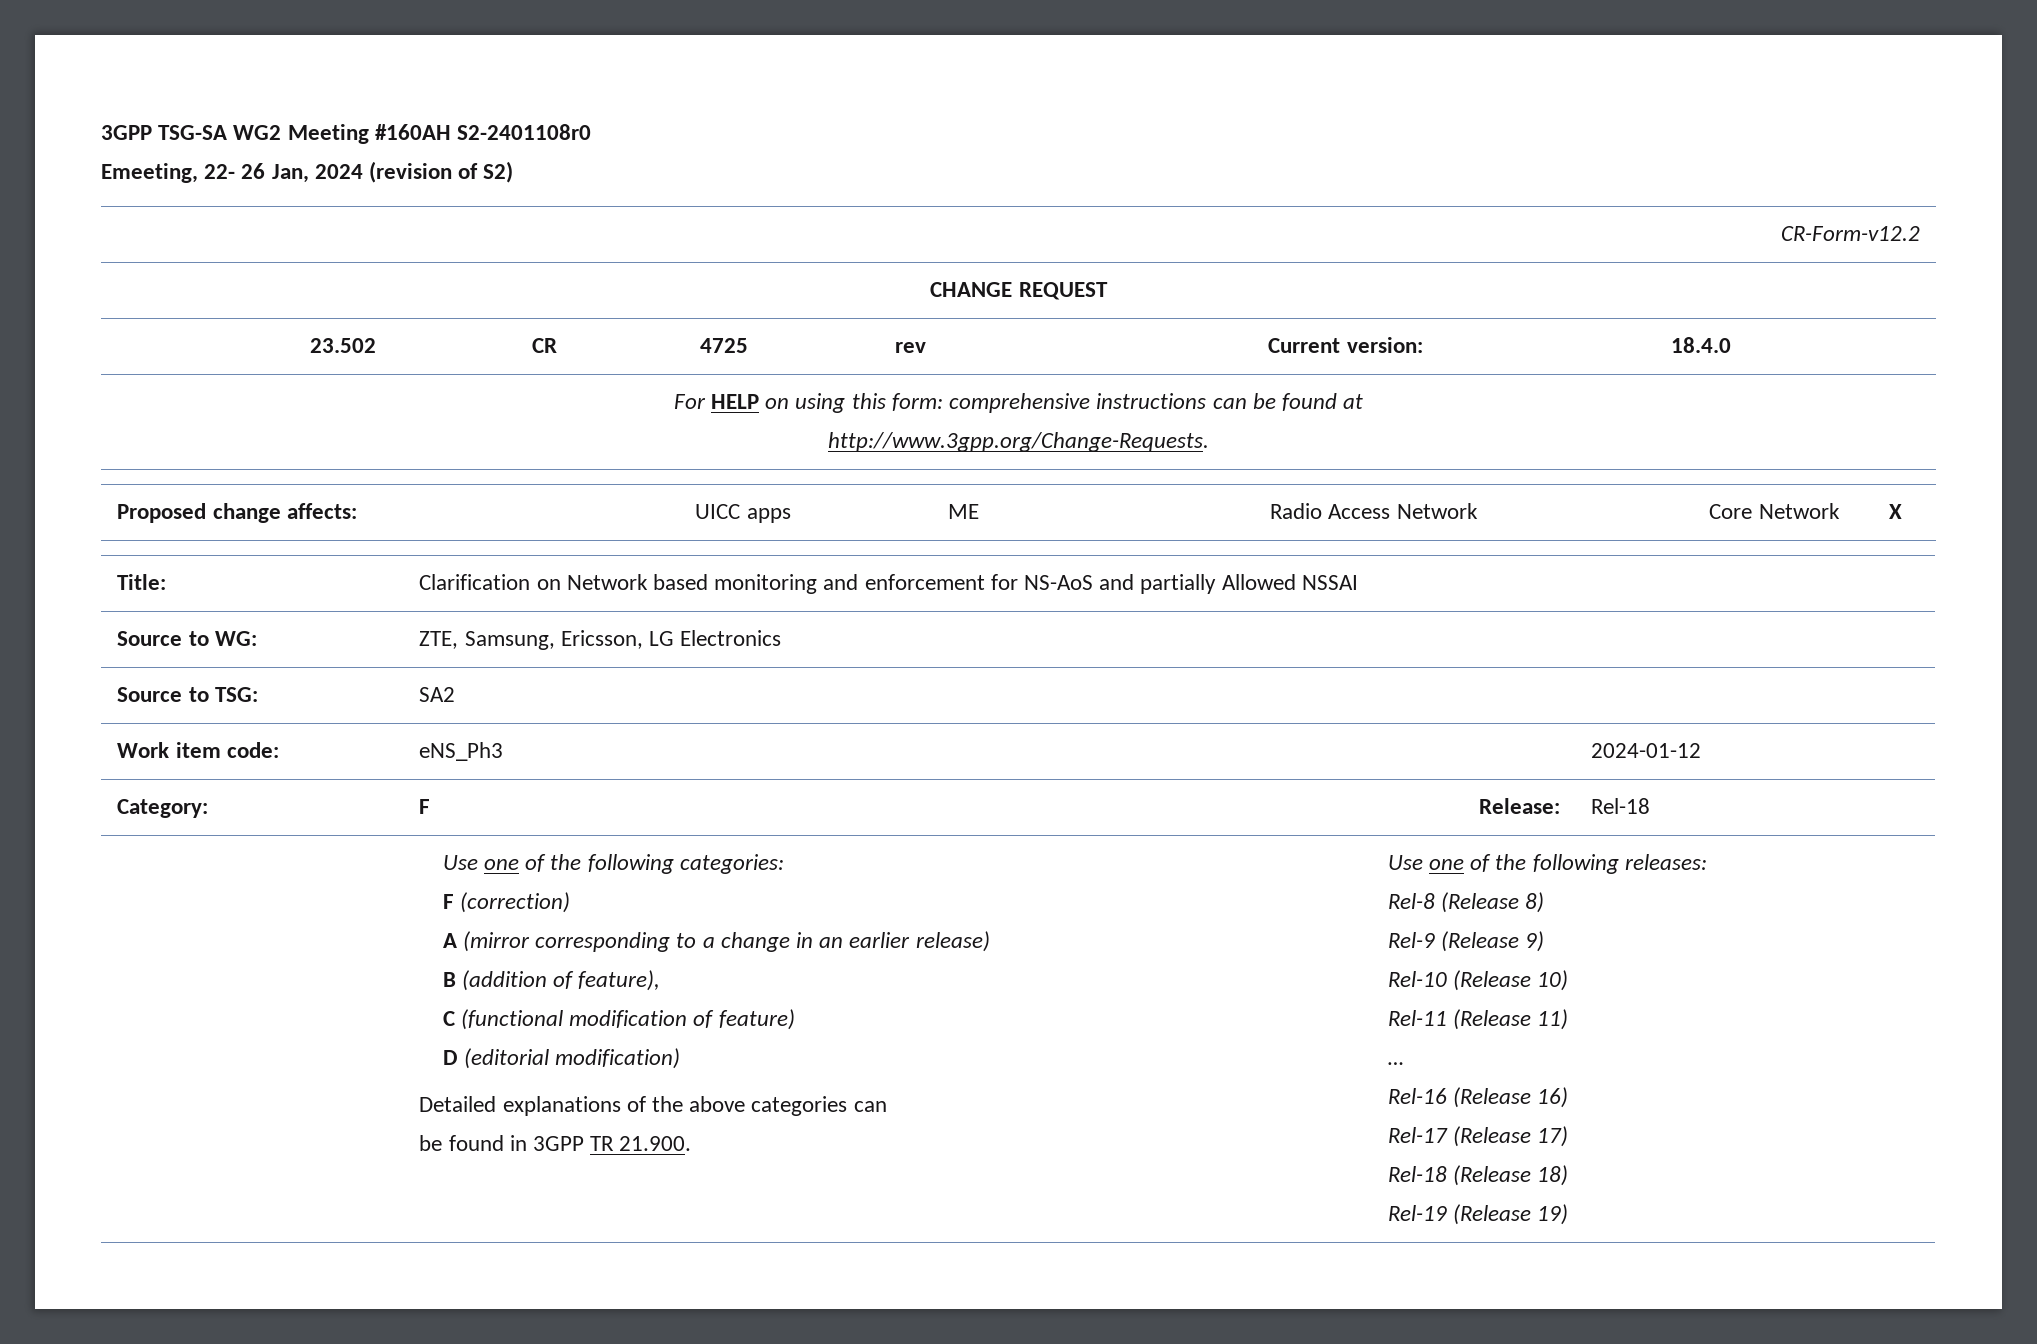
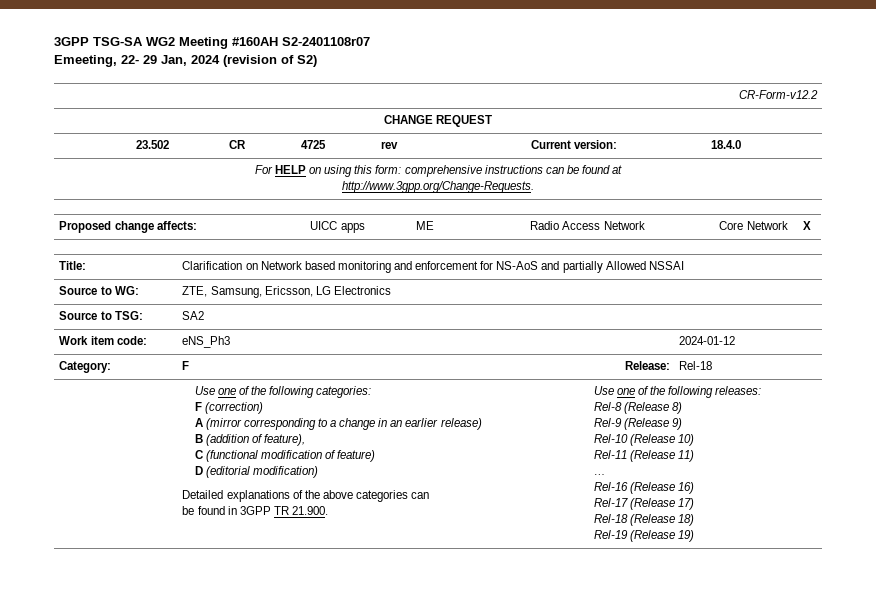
[457,124,592,140] S2-2401108r0 -> [282,37,370,46] S2-2401108r07
[241,163,266,179] 26 -> [143,55,157,64] 29

